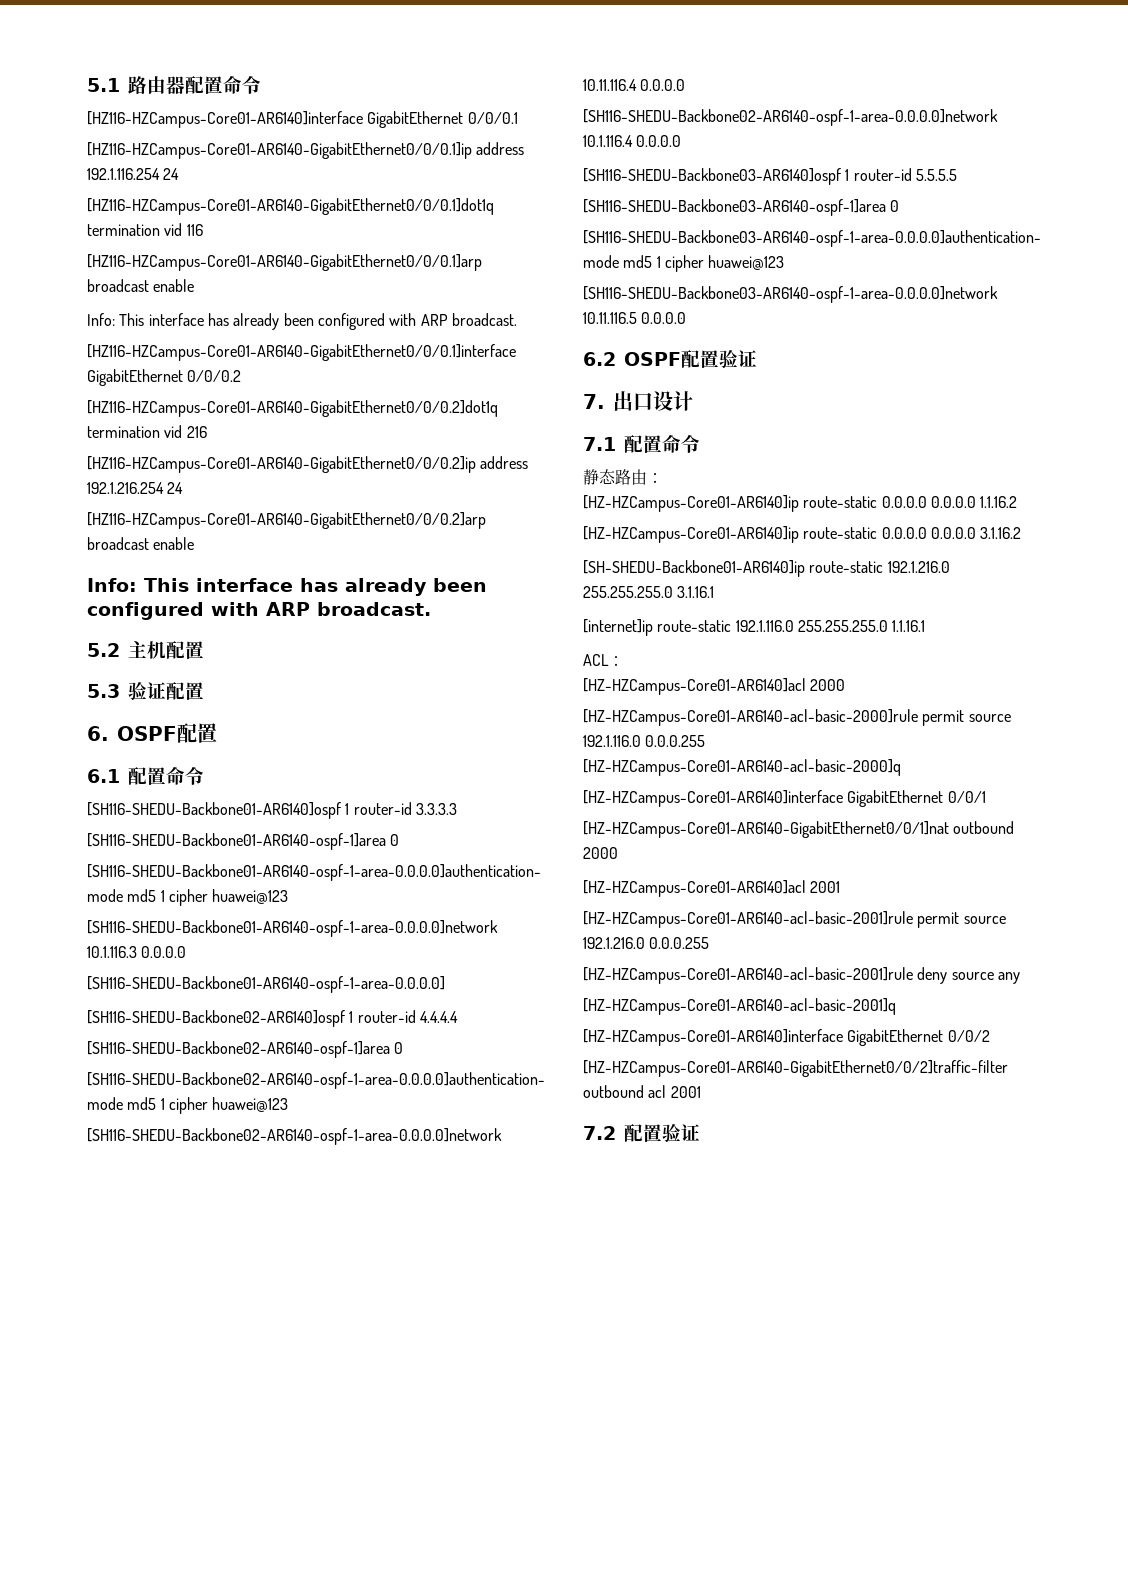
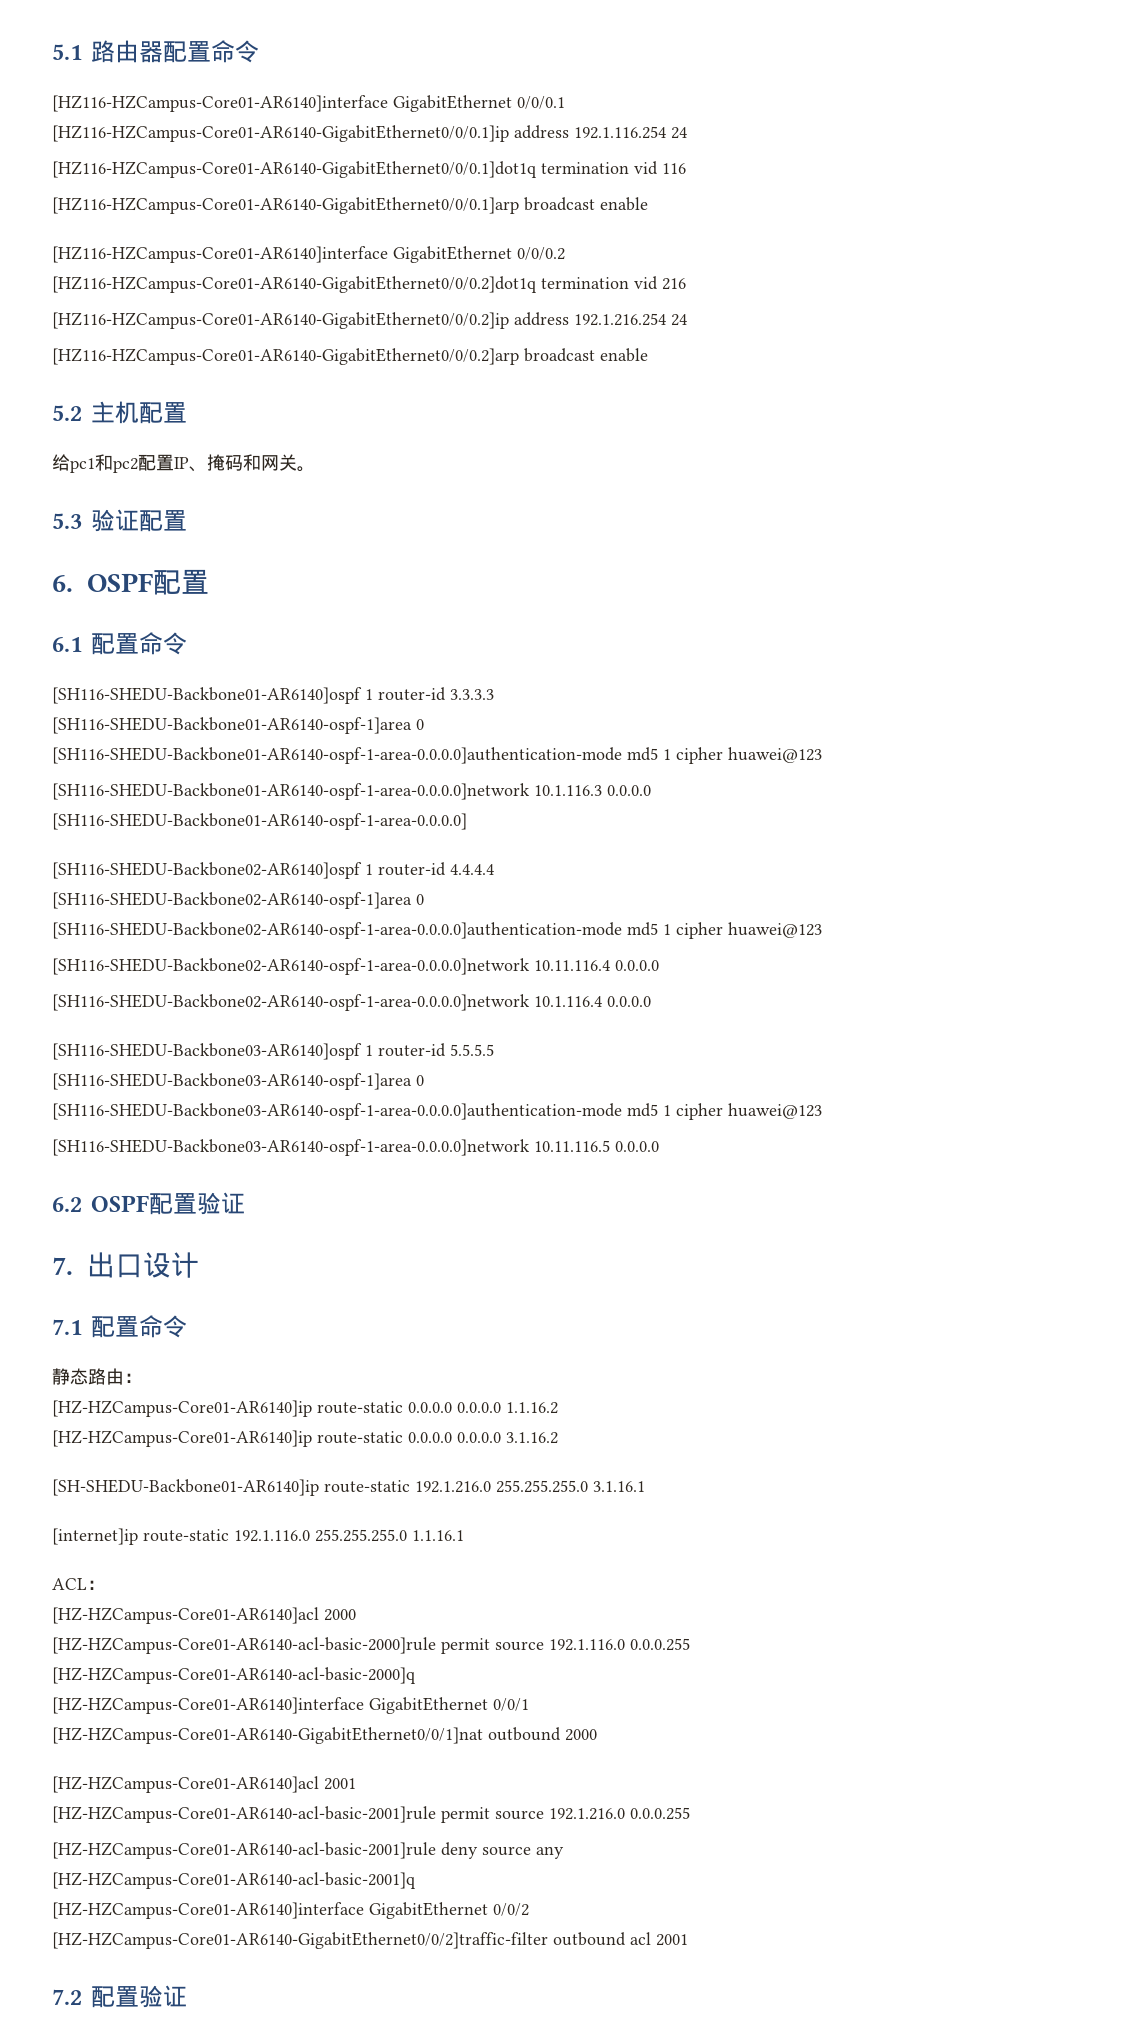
[87,313,517,330] [87,344,516,361] Info: This interface has already been configured with ARP broadcast. // [HZ116-HZCampus-Core01-AR6140-GigabitEthernet0/0/0.1]interface -> [52,246,388,263] [HZ116-HZCampus-Core01-AR6140]interface
[87,578,487,596] [87,602,431,620] [87,641,204,659] Info: This interface has already been configured with ARP broadcast. // 5.2主机配置 -> [52,401,187,424] [52,454,315,473] 5.2主机配置 // 给pc1和pc2配置IP、掩码和网关。

